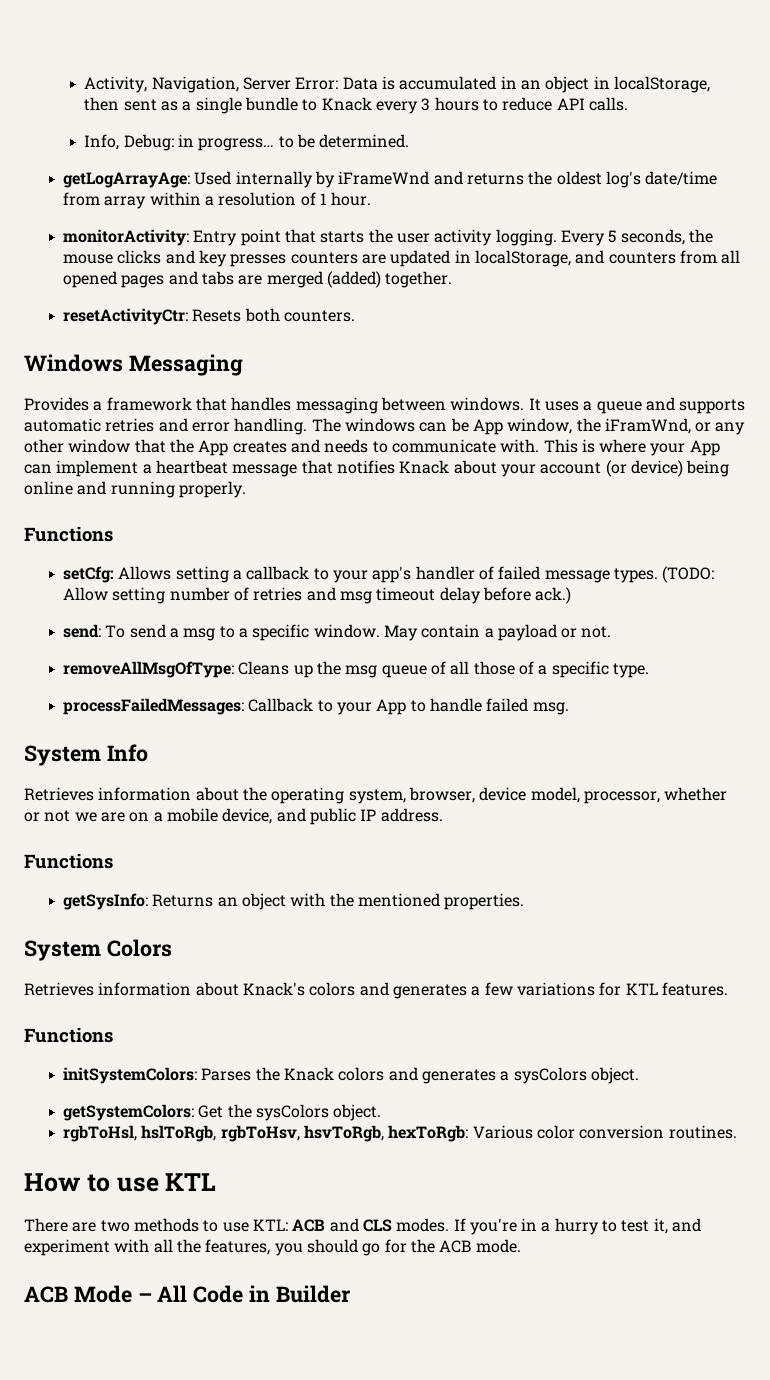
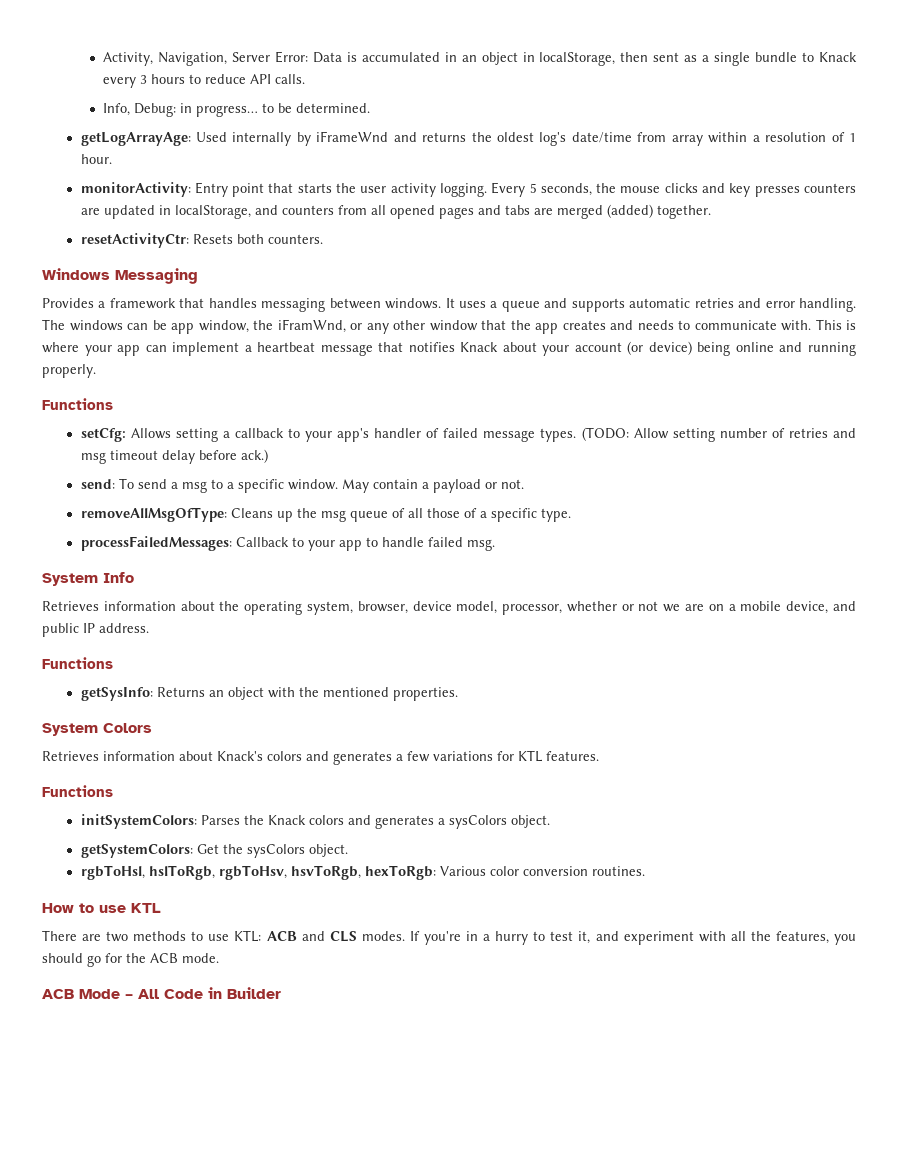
[472,419,503,435] App -> [171,323,194,334] app
[198,440,229,456] App -> [535,323,558,334] app
[689,440,720,456] App -> [117,345,141,356] app
[376,699,407,715] App -> [338,540,362,551] app

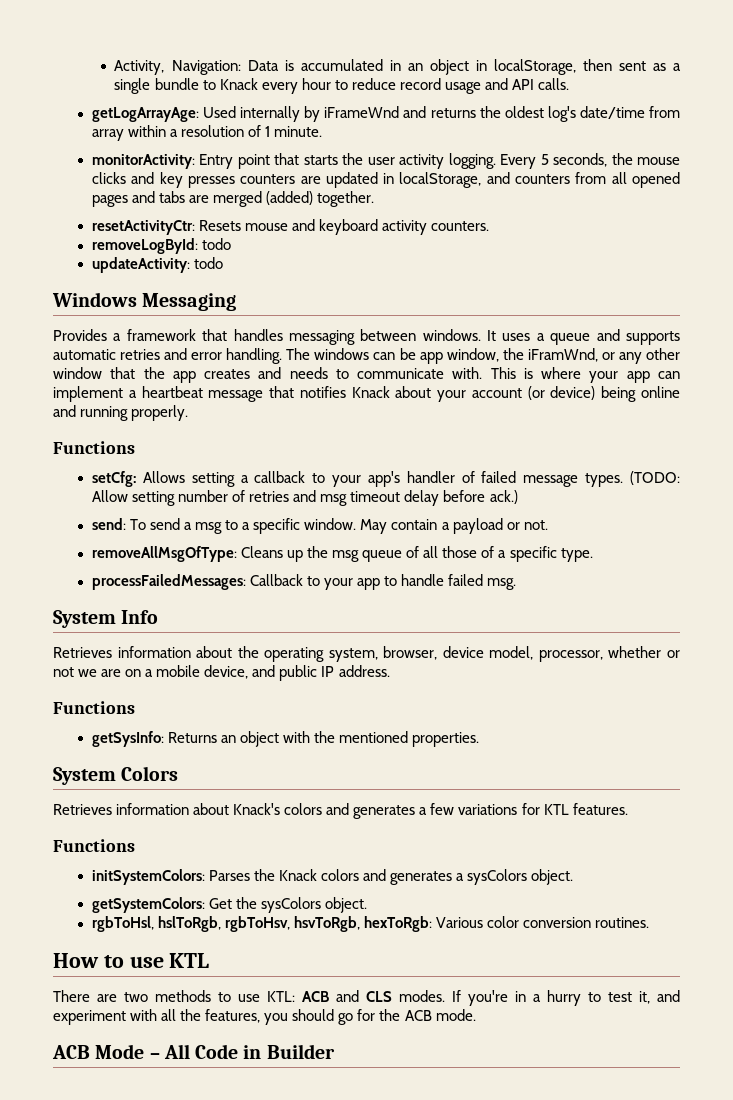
[158,51,308,66] Navigation, Server Error: -> [171,60,241,75] Navigation:
[140,74,306,84] [103,103,371,117] 3 hours to reduce API calls. // Info, Debug: in progress… to be determined. -> [301,78,570,94] hour to reduce record usage and API calls.
[80,154,112,164] hour. -> [274,126,323,137] minute.
[236,234,323,244] both counters. -> [245,219,490,235] [91,238,232,254] [91,257,224,273] mouse and keyboard activity counters. // removeLogById: todo // updateActivity: todo

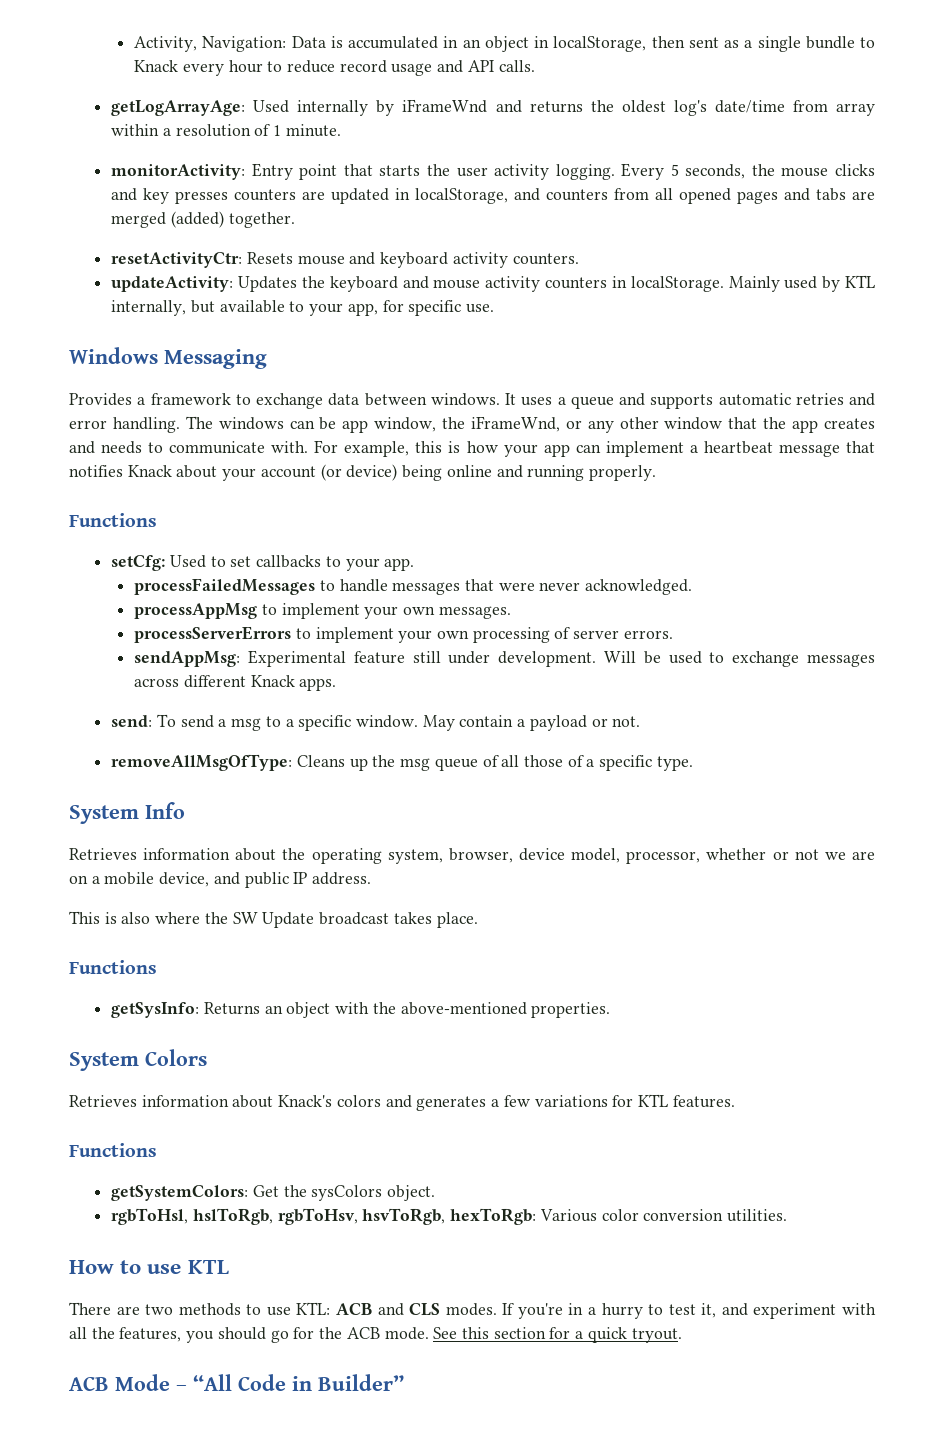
[91,238,232,254] // removeLogById: todo -> (579, 259) none
[194,257,224,269] todo -> [238,275,875,292] [111,300,494,316] Updates the keyboard and mouse activity counters in localStorage. Mainly used by KTL internally, but available to your app, for specific use.
[202,329,355,345] that handles messaging -> [235,393,360,409] to exchange data
[527,348,598,362] iFramWnd, -> [470,416,560,432] iFrameWnd,
[490,367,582,379] This is where -> [314,440,498,457] For example, this is how
[142,471,680,487] [91,490,518,506] Allows setting a callback to your app's handler of failed message types. (TODO: Allow setting number of retries and msg timeout delay before ack.) -> [169,555,415,571] [134,578,693,595] [134,603,511,619] [134,626,673,643] [134,650,876,667] [134,675,337,691] Used to set callbacks to your app. // processFailedMessages to handle messages that were never acknowledged. // processAppMsg to implement your own messages. // processServerErrors to implement your own processing of server errors. // sendAppMsg: Experimental feature still under development. Will be used to exchange messages across different Knack apps.
[91,574,517,590] // processFailedMessages: Callback to your app to handle failed msg. -> (693, 763) none
(390, 671) none -> [69,911,478,928] // This is also where the SW Update broadcast takes place.
[339,731,409,743] mentioned -> [400,1002,527,1015] above-mentioned
[91,869,574,885] // initSystemColors: Parses the Knack colors and generates a sysColors object. -> (157, 1150) none
[595,917,650,928] routines. -> [726,1209,787,1222] utilities.
(476, 1015) none -> [433,1327,682,1343] See this section for a quick tryout.
[163,1044,190,1059] All -> [193,1374,232,1391] “All
[266,1044,335,1059] Builder -> [318,1374,404,1391] Builder”

